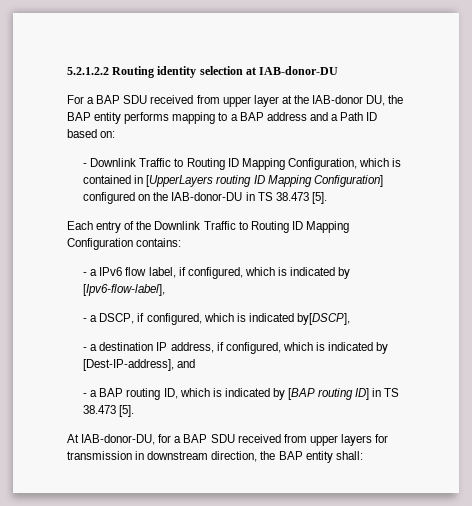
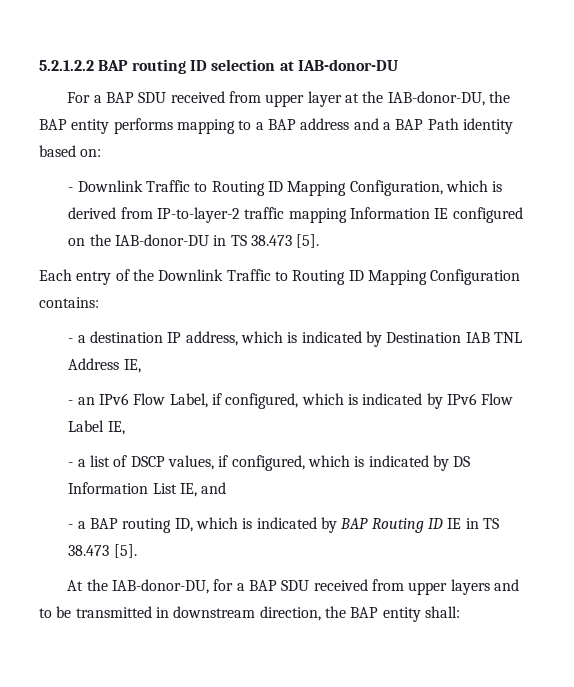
[112,66,197,78] Routing identity -> [98,59,207,74] BAP routing ID
[312,95,386,106] IAB-donor DU, -> [387,91,485,106] IAB-donor-DU,
[340,112,378,121] Path ID -> [395,118,513,134] BAP Path identity
[83,175,383,187] contained in [UpperLayers routing ID Mapping Configuration] -> [68,207,449,223] derived from IP-to-layer-2 traffic mapping Information IE
[99,267,351,279] [83,284,166,296] [83,313,350,325] [83,342,389,354] [83,359,175,371] IPv6 flow label, if configured, which is indicated by [Ipv6-flow-label], // - a DSCP, if configured, which is indicated by[DSCP], // - a destination IP address, if configured, which is indicated by [Dest-IP-address], -> [90,331,523,347] [68,358,141,373] [68,393,514,409] [68,420,125,435] [68,455,471,471] [68,482,198,497] destination IP address, which is indicated by Destination IAB TNL Address IE, // - an IPv6 Flow Label, if configured, which is indicated by IPv6 Flow Label IE, // - a list of DSCP values, if configured, which is indicated by DS Information List IE,
[288,388,370,400] [BAP routing ID] -> [340,518,462,533] BAP Routing ID IE
(79, 438) none -> [86,579,108,591] the
[375,434,389,443] [67,451,132,460] for transmission -> [493,579,519,591] [39,606,152,618] and to be transmitted

